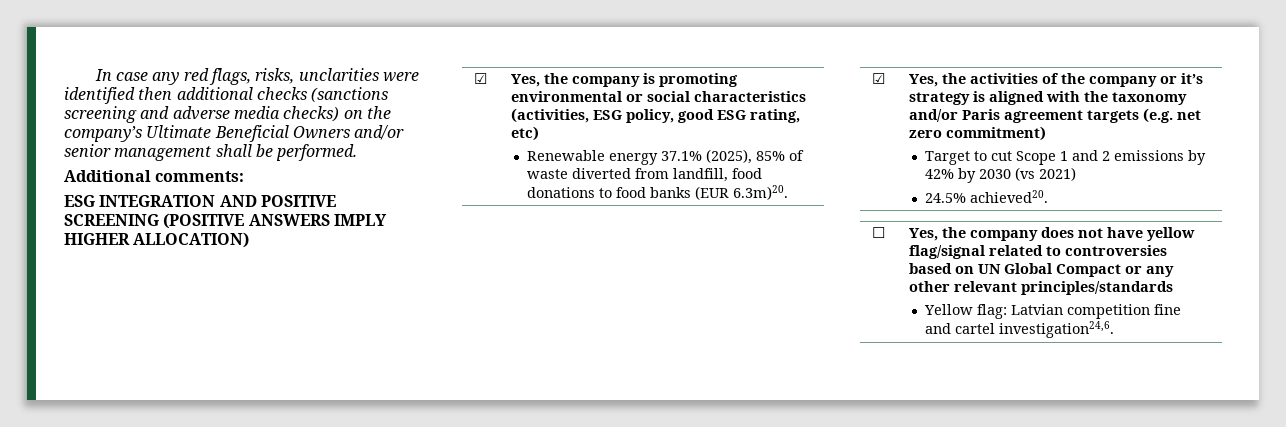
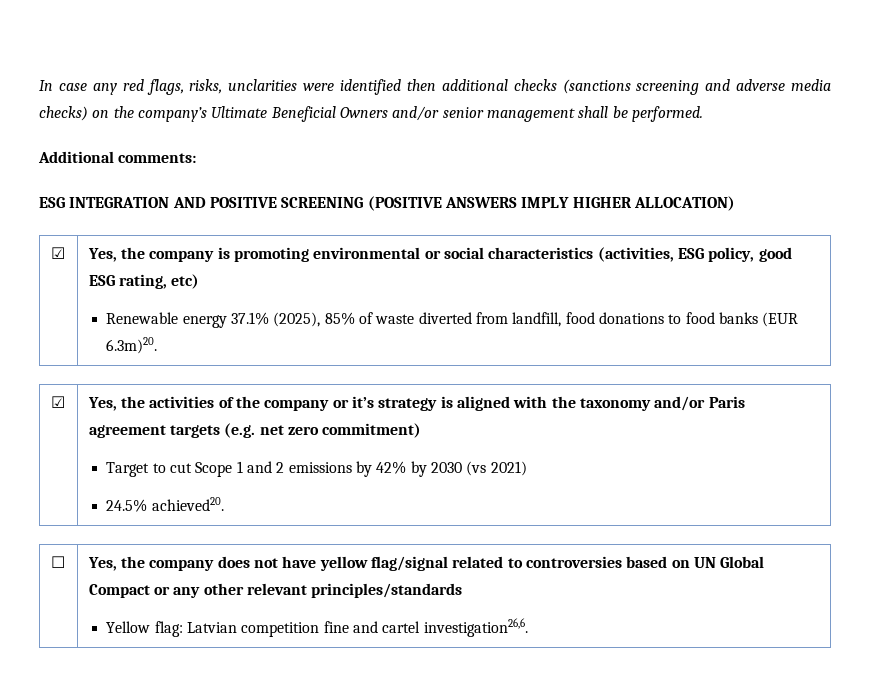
[998,321,1114,338] investigation24,6. -> [423,618,528,637] investigation26,6.

